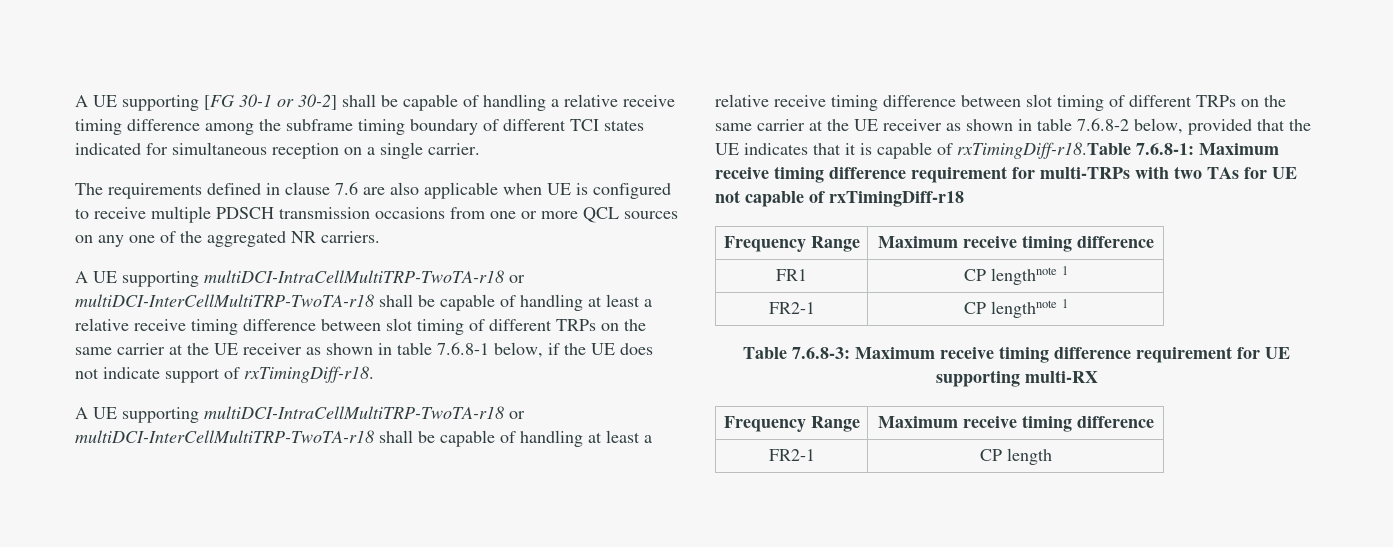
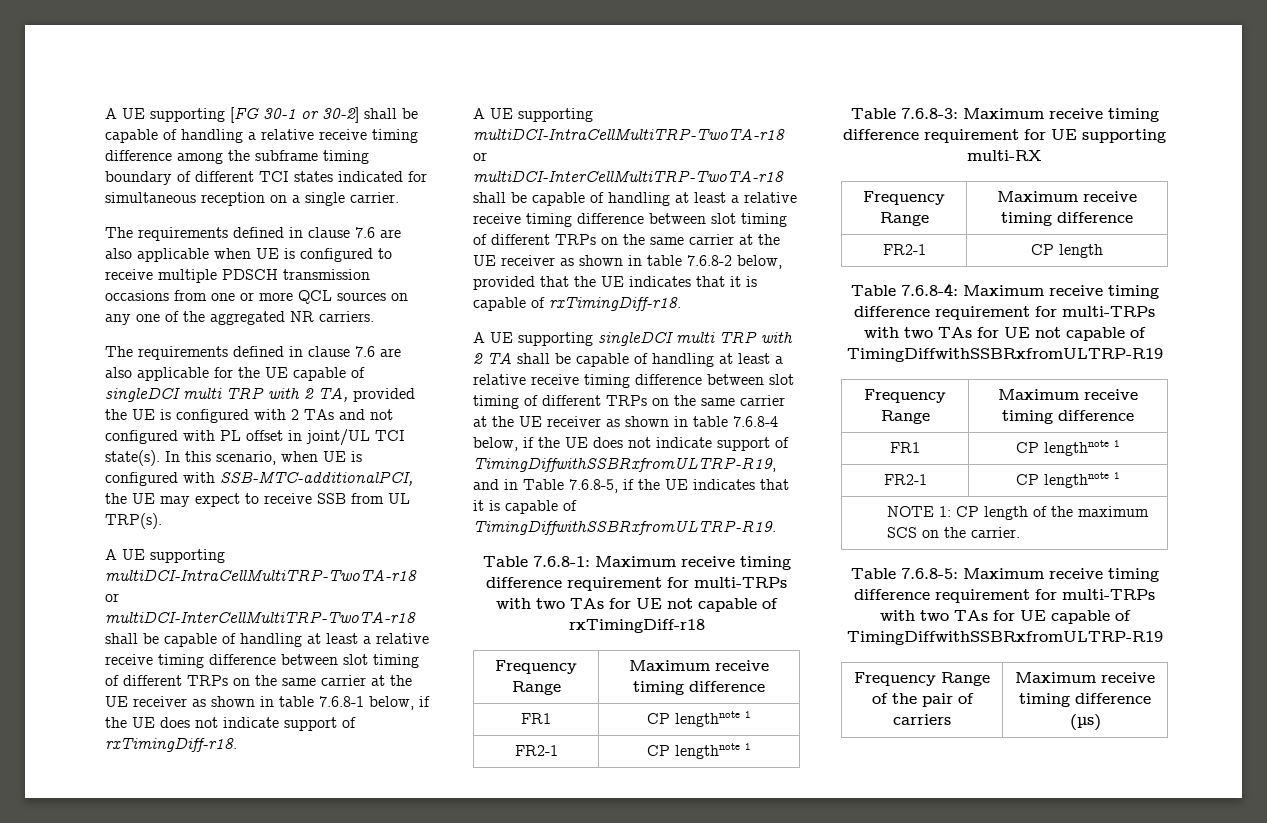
(380, 237) none -> [105,346,401,360] [105,367,365,381] [105,387,415,402] [105,409,393,423] [105,429,405,446] [105,450,362,466] [105,471,413,486] [105,493,410,507] [105,513,162,529] // The requirements defined in clause 7.6 are also applicable for the UE capable of singleDCI multi TRP with 2 TA, provided the UE is configured with 2 TAs and not configured with PL offset in joint/UL TCI state(s). In this scenario, when UE is configured with SSB-MTC-additionalPCI, the UE may expect to receive SSB from UL TRP(s).
[957,142,1131,159] rxTimingDiff-r18.Table -> [549,296,681,311] [473,331,793,346] [473,353,783,367] [473,374,794,388] [473,395,785,409] [473,416,778,427] [473,437,789,451] [473,457,776,472] [473,479,789,493] [473,500,577,514] [473,520,776,535] [482,556,528,567] rxTimingDiff-r18. // A UE supporting singleDCI multi TRP with 2 TA shall be capable of handling at least a relative receive timing difference between slot timing of different TRPs on the same carrier at the UE receiver as shown in table 7.6.8-4 below, if the UE does not indicate support of TimingDiffwithSSBRxfromULTRP-R19, and in Table 7.6.8-5, if the UE indicates that it is capable of TimingDiffwithSSBRxfromULTRP-R19. // Table
(1052, 456) none -> [850,283,1159,299] [854,306,1155,320] [864,327,1146,341] [846,348,1163,362] [864,389,946,403] [880,410,930,424] [998,389,1138,400] [1002,410,1134,424] [890,442,920,453] [1016,440,1120,456] [883,474,927,485] [1016,472,1120,488] [886,506,1149,520] [886,527,1020,538] [850,568,1159,582] [854,589,1155,603] [879,610,1131,624] [846,631,1163,645] [854,672,990,686] [871,693,974,707] [893,714,951,725] [1015,672,1155,683] [1019,693,1151,707] [1069,714,1101,731] // Table 7.6.8-4: Maximum receive timing difference requirement for multi-TRPs with two TAs for UE not capable of TimingDiffwithSSBRxfromULTRP-R19 // Frequency Range | Maximum receive timing difference // FR1 | CP lengthnote 1 // FR2-1 | CP lengthnote 1 // NOTE 1: CP length of the maximum SCS on the carrier. // Table 7.6.8-5: Maximum receive timing difference requirement for multi-TRPs with two TAs for UE capable of TimingDiffwithSSBRxfromULTRP-R19 // Frequency Range of the pair of carriers | Maximum receive timing difference (µs)

